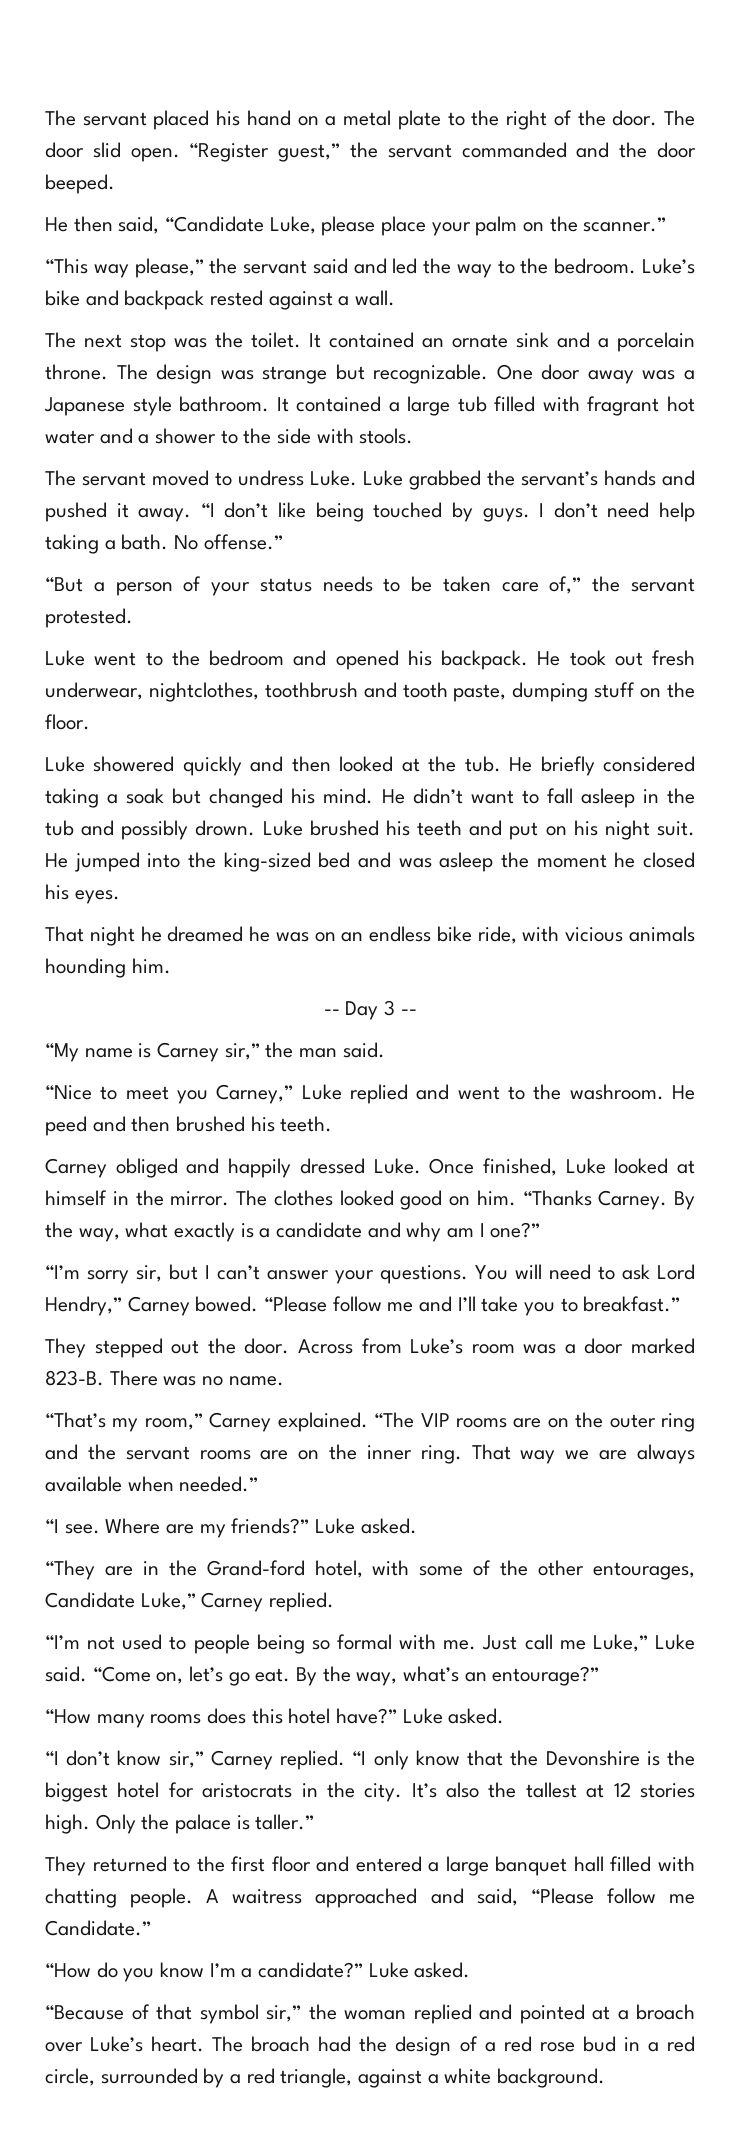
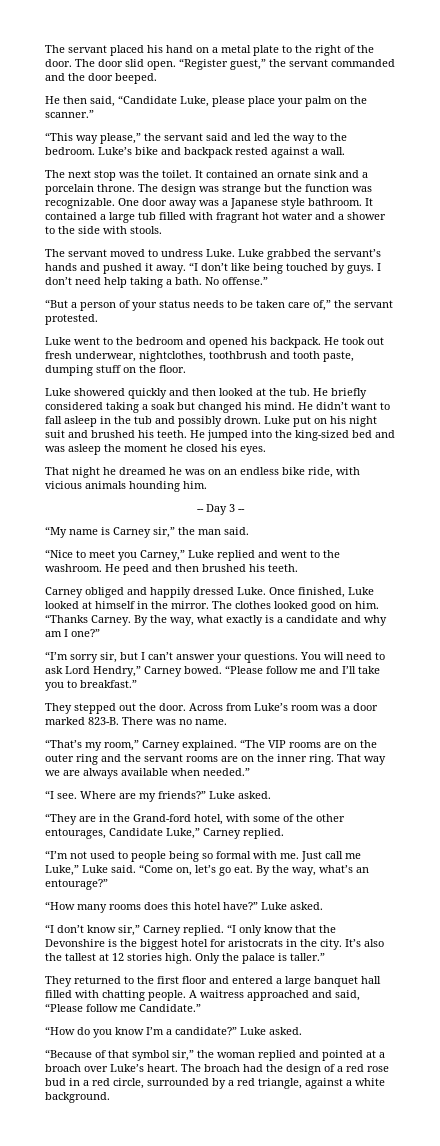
(365, 372) none -> [285,184,372,192] the function was
[309,820,695,840] brushed his teeth and put on his night suit. -> [293,416,377,427] [45,430,187,438] put on his night suit and brushed his teeth.

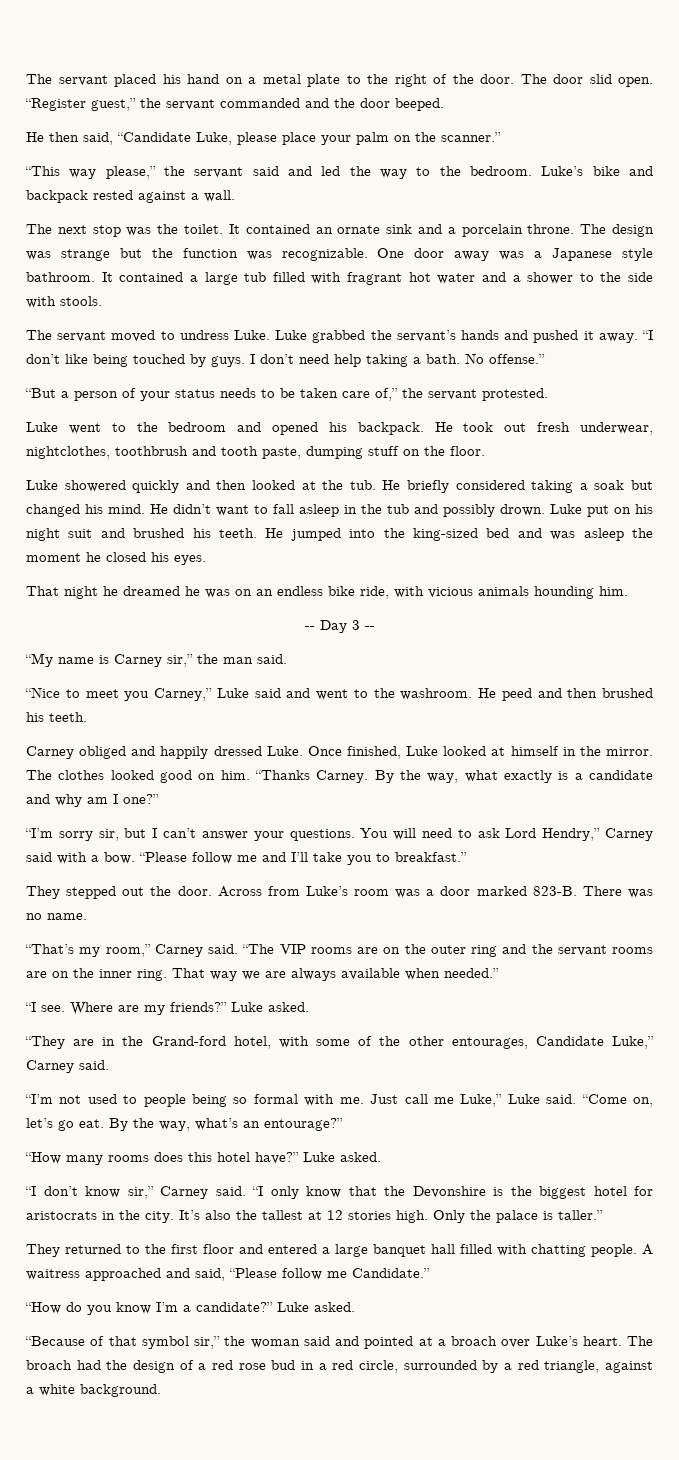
[217,550,255,561] replied -> [254,688,281,698] said
[184,666,222,674] bowed. -> [26,852,135,864] said with a bow.
[182,740,237,751] explained. -> [208,944,238,954] said.
[243,828,284,839] replied. -> [79,1060,109,1070] said.
[183,925,224,936] replied. -> [215,1186,246,1196] said.
[258,1050,296,1061] replied -> [303,1336,330,1346] said

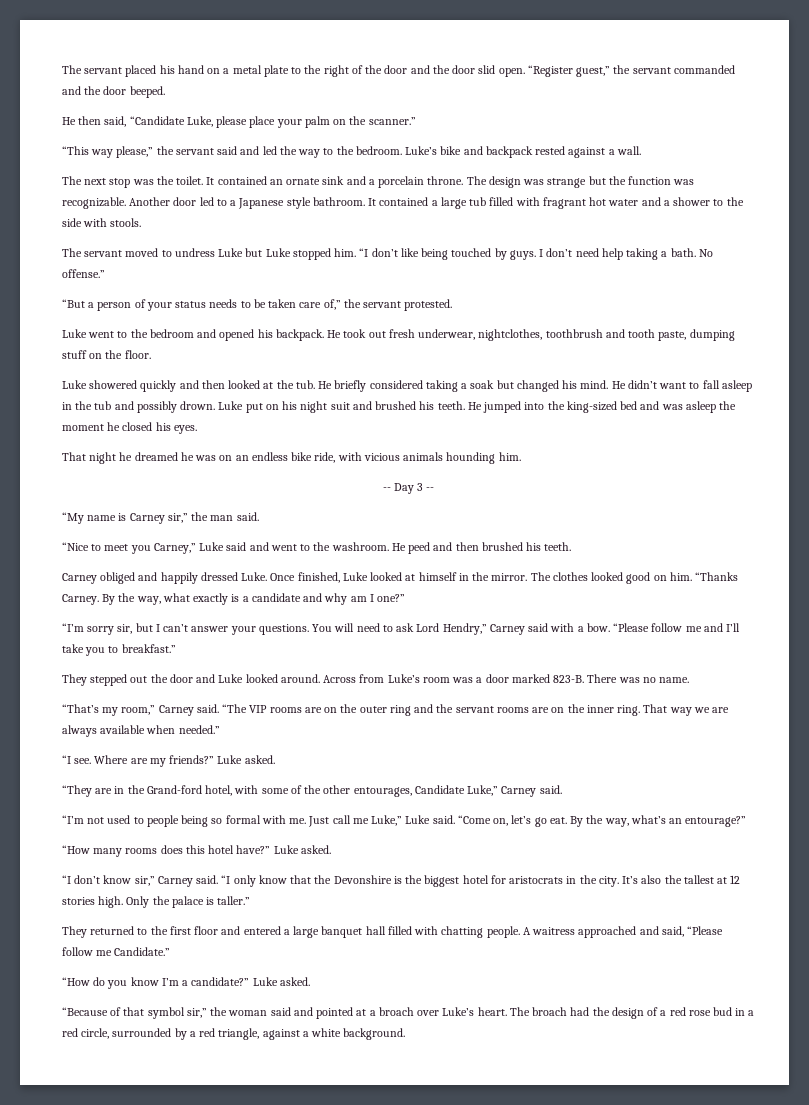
[480,74,547,84] door. The -> [384,65,450,74] door and the
[377,248,525,261] One door away was -> [129,197,227,206] Another door led to
[233,330,638,343] Luke. Luke grabbed the servant’s hands and pushed it away. -> [218,248,357,260] Luke but Luke stopped him.
[177,886,212,896] door. -> [169,674,320,683] door and Luke looked around.

